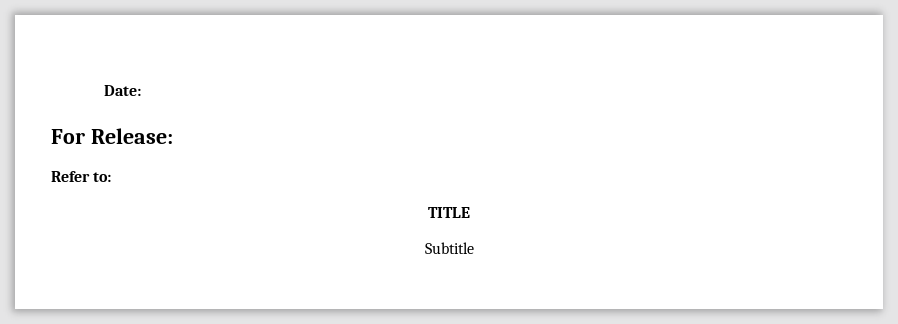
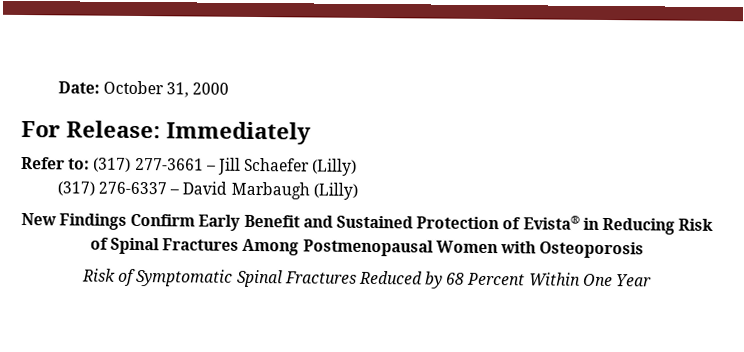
(142, 90) none -> [103,80,230,98] October 31, 2000
(173, 136) none -> [166,121,311,145] Immediately
[428,207,470,218] [424,242,474,254] // TITLE // Subtitle -> [93,157,358,176] [56,181,358,200] [20,212,714,235] [89,237,645,259] [81,268,653,289] (317) 277-3661 – Jill Schaefer (Lilly) // (317) 276-6337 – David Marbaugh (Lilly) // New Findings Confirm Early Benefit and Sustained Protection of Evista® in Reducing Risk of Spinal Fractures Among Postmenopausal Women with Osteoporosis // Risk of Symptomatic Spinal Fractures Reduced by 68 Percent Within One Year

